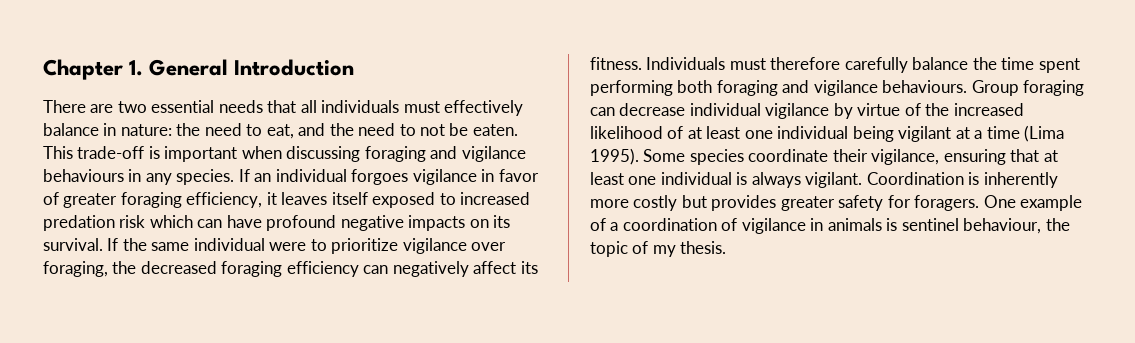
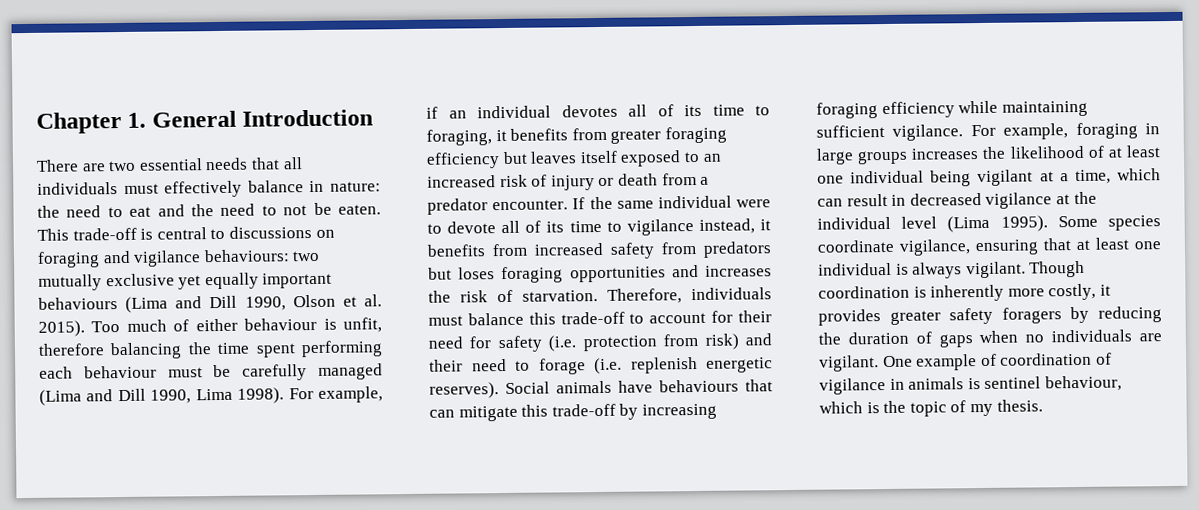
[266,124,294,139] eat, -> [129,206,152,217] eat
[164,146,526,162] [43,169,539,185] [43,192,531,208] [43,215,511,231] [43,238,103,251] important when discussing foraging and vigilance behaviours in any species. If an individual forgoes vigilance in favor of greater foraging efficiency, it leaves itself exposed to increased predation risk which can have profound negative impacts on its survival. -> [156,226,335,240] [37,249,321,268] [38,272,333,291] [38,294,382,313] [38,317,382,337] [38,340,383,360] [39,363,384,381] [39,386,383,406] [426,104,770,119] [426,126,727,146] [426,150,722,169] [427,172,710,191] [427,198,569,215] central to discussions on foraging and vigilance behaviours: two mutually exclusive yet equally important behaviours (Lima and Dill 1990, Olson et al. 2015). Too much of either behaviour is unfit, therefore balancing the time spent performing each behaviour must be carefully managed (Lima and Dill 1990, Lima 1998). For example, if an individual devotes all of its time to foraging, it benefits from greater foraging efficiency but leaves itself exposed to an increased risk of injury or death from a predator encounter.
[331,238,507,254] [43,261,538,277] [590,57,1080,73] [590,80,1085,96] [590,103,1024,119] prioritize vigilance over foraging, the decreased foraging efficiency can negatively affect its fitness. Individuals must therefore carefully balance the time spent performing both foraging and vigilance behaviours. Group foraging can decrease individual vigilance by virtue of the increased -> [447,218,771,236] [427,241,772,259] [428,264,772,284] [428,287,772,304] [428,310,772,326] [428,333,772,353] [429,356,773,375] [429,379,773,399] [429,403,717,422] [816,100,1088,119] [816,122,1160,141] [816,146,1007,165] devote all of its time to vigilance instead, it benefits from increased safety from predators but loses foraging opportunities and increases the risk of starvation. Therefore, individuals must balance this trade-off to account for their need for safety (i.e. protection from risk) and their need to forage (i.e. replenish energetic reserves). Social animals have behaviours that can mitigate this trade-off by increasing foraging efficiency while maintaining sufficient vigilance. For example, foraging in large groups increases the
[986,126,1020,139] time -> [1074,168,1161,185] [817,191,1097,209] [817,216,938,230] time, which can result in decreased vigilance at the individual level
[832,149,868,162] their -> (894, 246) none
[866,172,964,185] Coordination -> [1029,260,1086,278] [818,285,910,299] Though coordination
[633,195,707,211] costly but -> [1048,283,1111,301] costly, it
[887,195,980,211] for foragers. -> [1001,306,1162,324] [818,329,1162,348] [819,355,879,372] foragers by reducing the duration of gaps when no individuals are vigilant.
[610,222,619,231] a -> (997, 360) none
(1042, 226) none -> [819,401,880,414] which is

